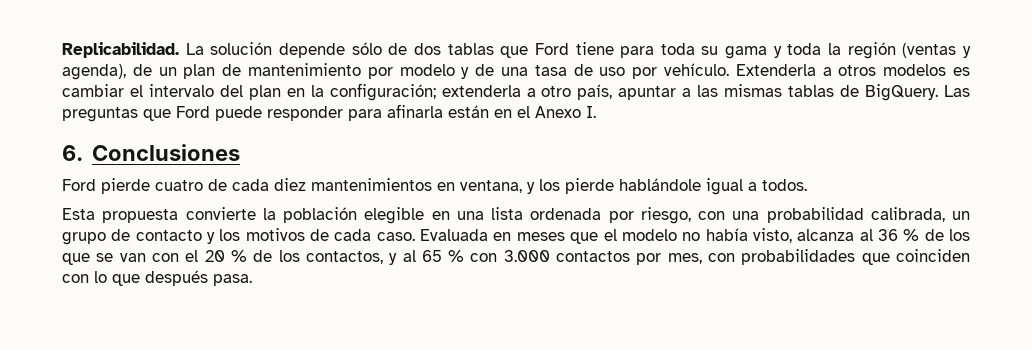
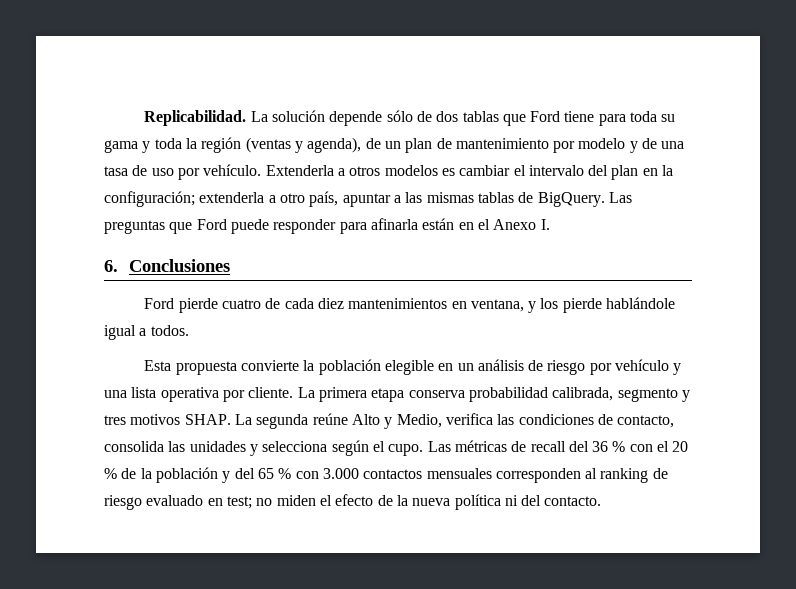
[456,207,970,224] [62,228,970,245] [62,253,146,265] una lista ordenada por riesgo, con una probabilidad calibrada, un grupo de contacto y los motivos de cada caso. Evaluada en meses que el modelo no había visto, alcanza al 36 % de los que se van -> [457,359,682,375] [104,387,690,402] [104,413,675,429] [104,440,626,456] un análisis de riesgo por vehículo y una lista operativa por cliente. La primera etapa conserva probabilidad calibrada, segmento y tres motivos SHAP. La segunda reúne Alto y Medio, verifica las condiciones de contacto, consolida las unidades y selecciona según el cupo. Las métricas de recall del 36 %
[278,250,416,265] los contactos, y al -> [140,467,255,483] la población y del
[636,249,971,265] [62,270,252,286] por mes, con probabilidades que coinciden con lo que después pasa. -> [426,468,668,483] [104,494,602,510] mensuales corresponden al ranking de riesgo evaluado en test; no miden el efecto de la nueva política ni del contacto.

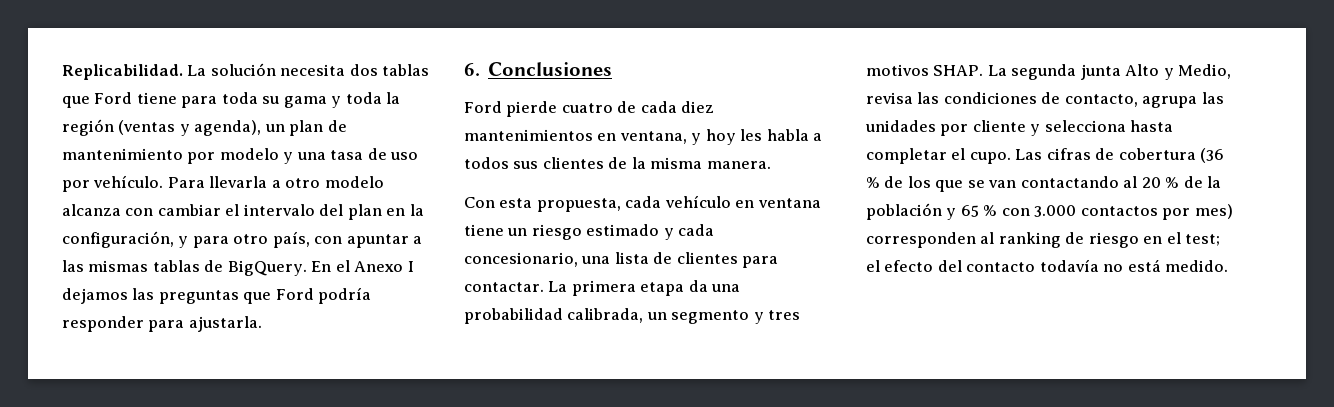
[329,110,432,126] depende sólo de -> [280,64,346,76] necesita
[365,138,381,149] de -> (262, 128) none
[642,138,658,149] de -> (294, 158) none
[265,165,455,176] Extenderla a otros modelos es -> [167,176,384,188] [62,204,154,216] Para llevarla a otro modelo alcanza con
[104,191,276,207] configuración; extenderla a -> [62,231,229,248] configuración, y para
(339, 199) none -> [314,236,343,244] con
[608,192,632,203] Las -> [311,260,414,272] [62,288,155,304] En el Anexo I dejamos las
[230,219,269,234] puede -> [318,287,372,304] podría
[370,218,550,230] afinarla están en el Anexo I. -> [188,316,262,332] ajustarla.
[540,297,676,313] [104,325,189,340] [144,359,682,375] [104,387,294,402] los pierde hablándole igual a todos. // Esta propuesta convierte la población elegible en un análisis de riesgo por vehículo y una lista operativa por cliente. -> [705,129,823,145] [464,157,771,169] [464,195,821,212] [464,224,715,240] [464,252,779,268] [464,282,544,292] hoy les habla a todos sus clientes de la misma manera. // Con esta propuesta, cada vehículo en ventana tiene un riesgo estimado y cada concesionario, una lista de clientes para contactar.
[408,390,465,398] conserva -> [688,280,741,292] da una
(614, 394) none -> [646,312,667,320] un
[312,413,348,425] reúne -> [1080,64,1121,80] junta
[445,413,493,425] verifica -> [866,92,913,104] revisa
[104,441,164,452] consolida -> [1142,96,1198,108] agrupa
[249,440,670,456] y selecciona según el cupo. Las métricas de recall del 36 % con el -> [940,120,1174,136] [866,148,1225,164] [866,176,1138,192] por cliente y selecciona hasta completar el cupo. Las cifras de cobertura (36 % de los que se van contactando al
[234,468,255,479] del -> (957, 214) none
[426,468,492,479] mensuales -> [1162,204,1233,220] por mes)
[146,494,602,510] evaluado en test; no miden el efecto de la nueva política ni del contacto. -> [1143,232,1221,246] [866,259,1229,272] en el test; el efecto del contacto todavía no está medido.

